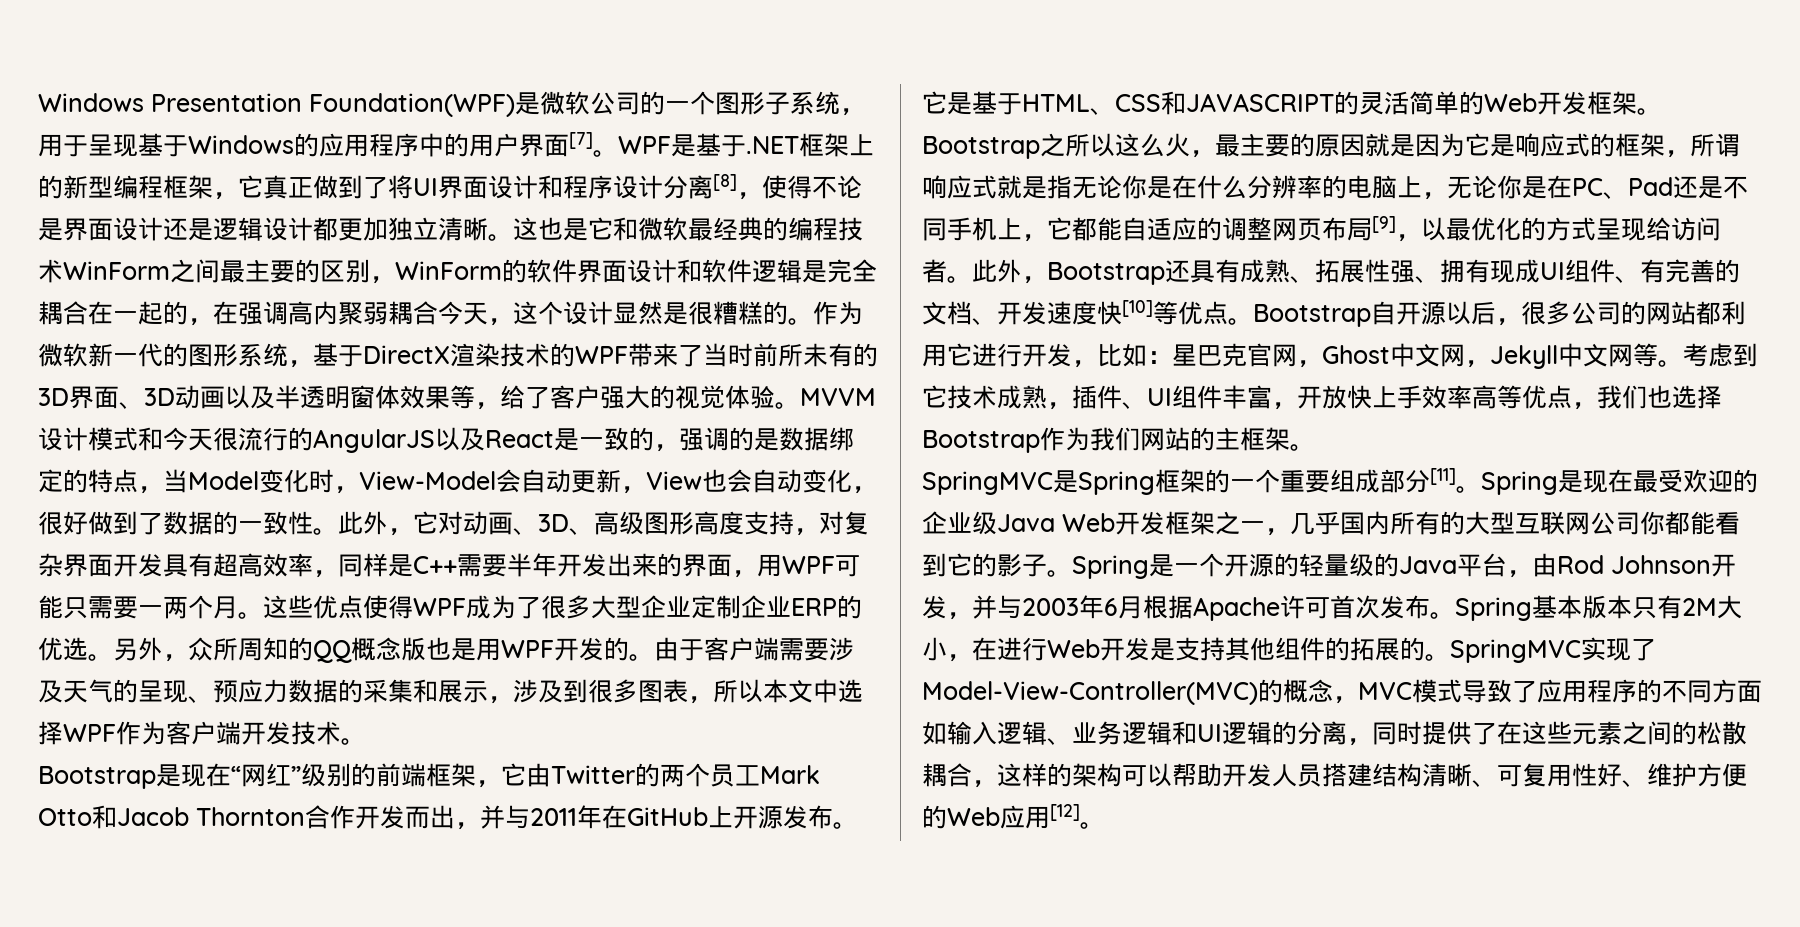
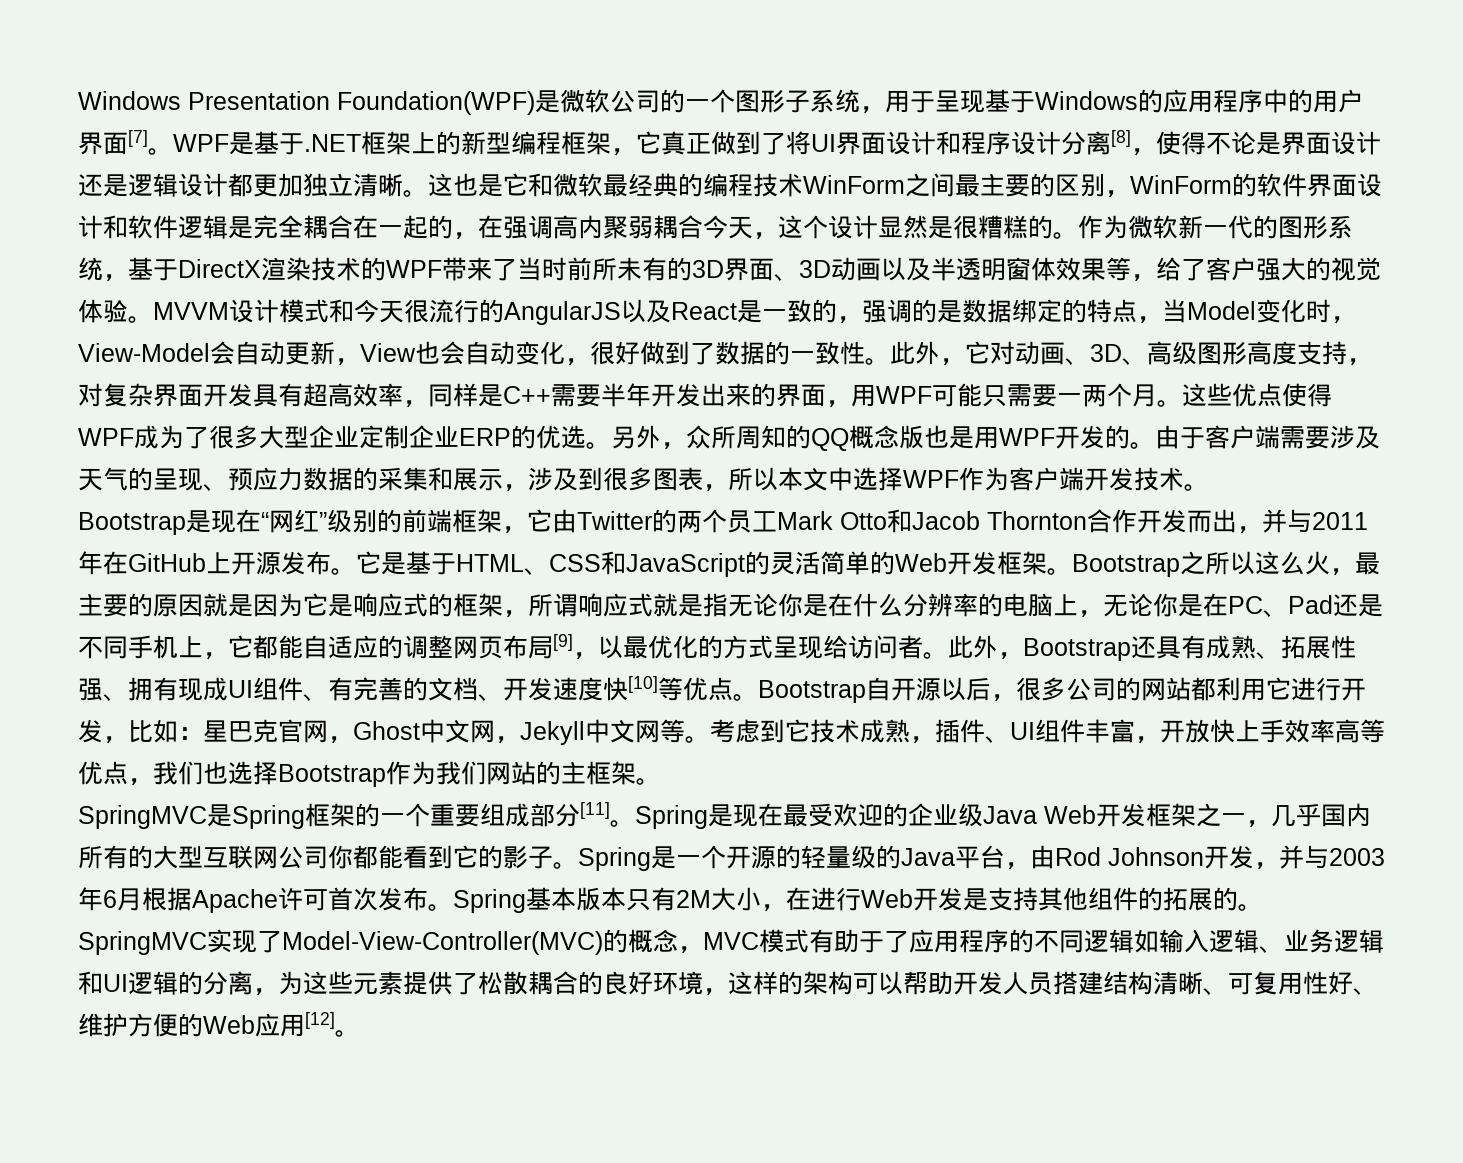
[1186,93,1334,112] JAVASCRIPT -> [626,553,745,577] JavaScript
[1462,679,1512,703] 导致 -> [809,929,884,953] 有助于
[1712,679,1762,703] 方面 -> [1084,929,1134,953] 逻辑
[1372,721,1522,745] 同时提供了在 -> [278,971,303,995] 为
[1622,721,1697,745] 之间的 -> [403,971,478,995] 提供了
(972, 775) none -> [578,971,703,995] 的良好环境

